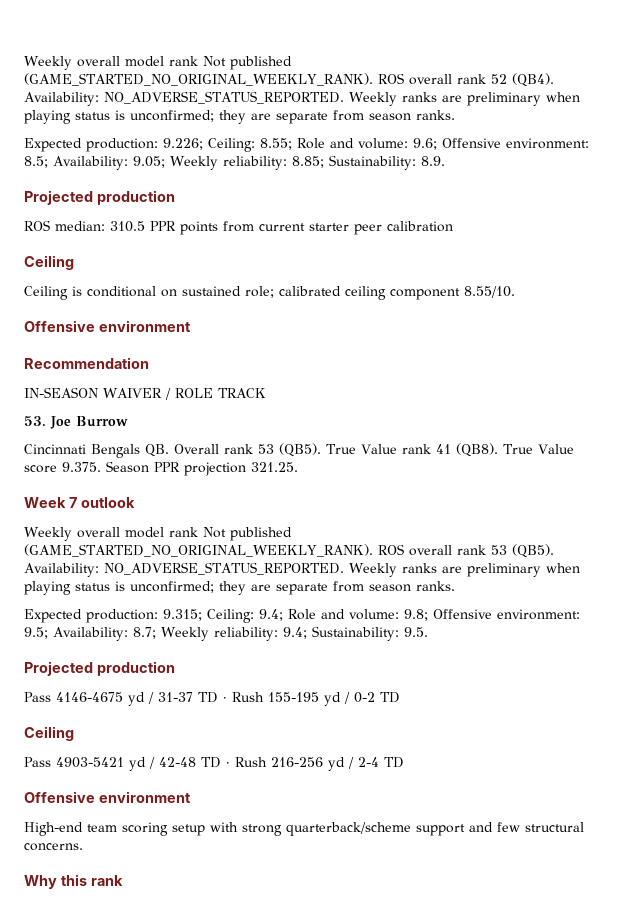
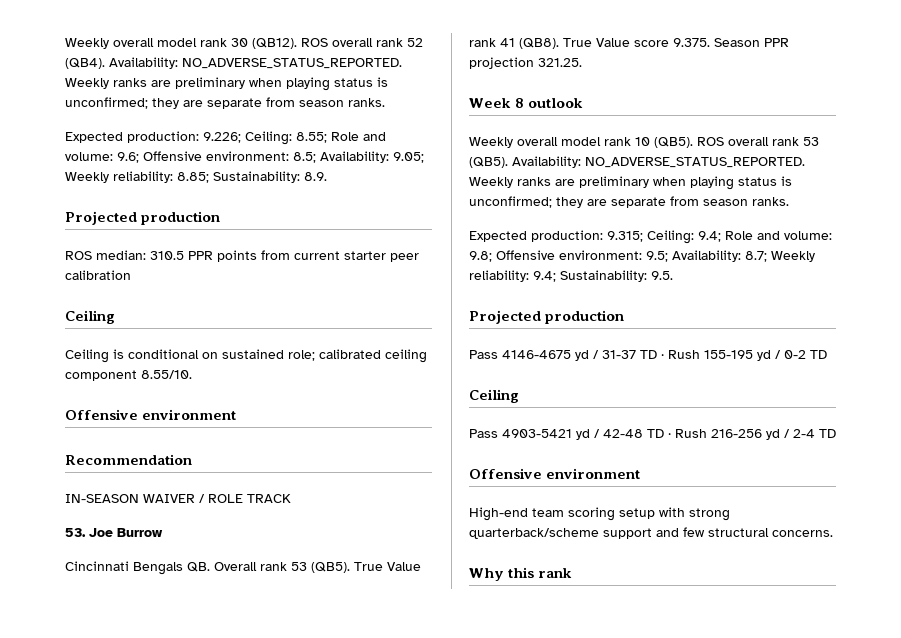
[24,56,292,70] [24,73,373,86] Weekly overall model rank Not published (GAME_STARTED_NO_ORIGINAL_WEEKLY_RANK). -> [65,38,297,49] Weekly overall model rank 30 (QB12).
[68,497,77,508] 7 -> [515,98,525,108] 8
[203,527,292,541] [24,544,373,557] Not published (GAME_STARTED_NO_ORIGINAL_WEEKLY_RANK). -> [635,137,693,148] 10 (QB5).

